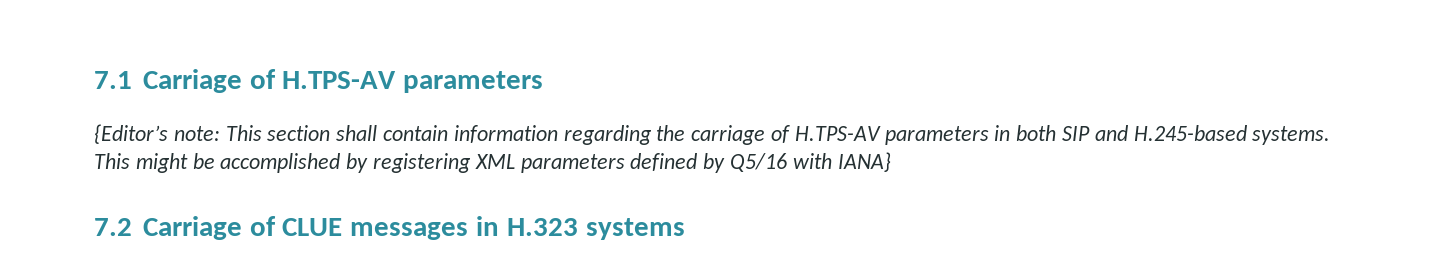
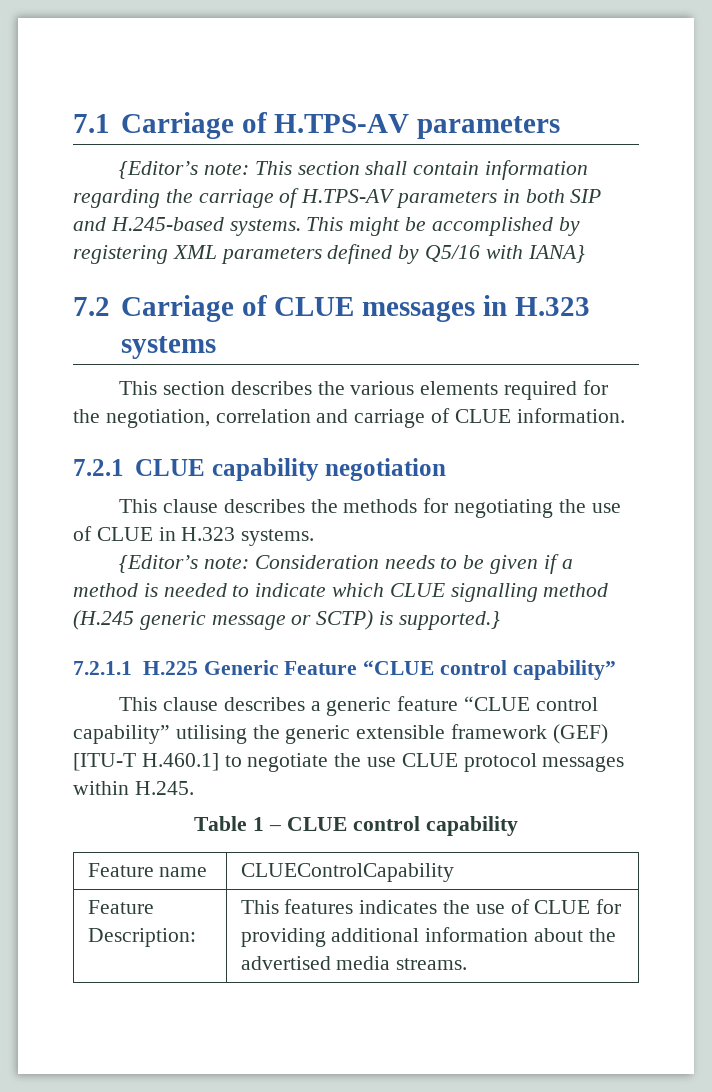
(685, 229) none -> [119,380,608,400] [73,408,625,428] [73,458,447,481] [119,498,621,518] [73,526,315,546] [119,554,573,574] [73,583,609,602] [73,610,500,630] [73,660,616,680] [119,696,598,716] [73,724,608,744] [73,753,625,772] [73,781,194,795] [194,816,518,836] [87,863,208,877] [240,863,454,882] [87,900,154,914] [87,928,196,947] [240,899,622,914] [240,927,616,947] [240,956,468,970] // This section describes the various elements required for the negotiation, correlation and carriage of CLUE information. // 7.2.1 CLUE capability negotiation // This clause describes the methods for negotiating the use of CLUE in H.323 systems. // {Editor’s note: Consideration needs to be given if a method is needed to indicate which CLUE signalling method (H.245 generic message or SCTP) is supported.} // 7.2.1.1 H.225 Generic Feature “CLUE control capability” // This clause describes a generic feature “CLUE control capability” utilising the generic extensible framework (GEF) [ITU-T H.460.1] to negotiate the use CLUE protocol messages within H.245. // Table 1 – CLUE control capability // Feature name | CLUEControlCapability // Feature Description: | This features indicates the use of CLUE for providing additional information about the advertised media streams.

